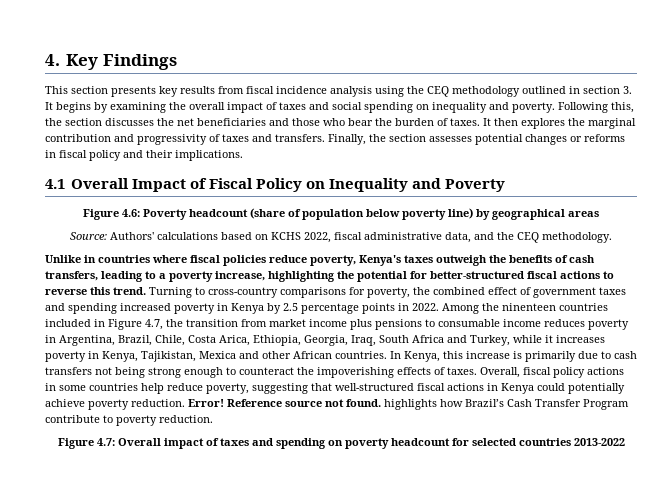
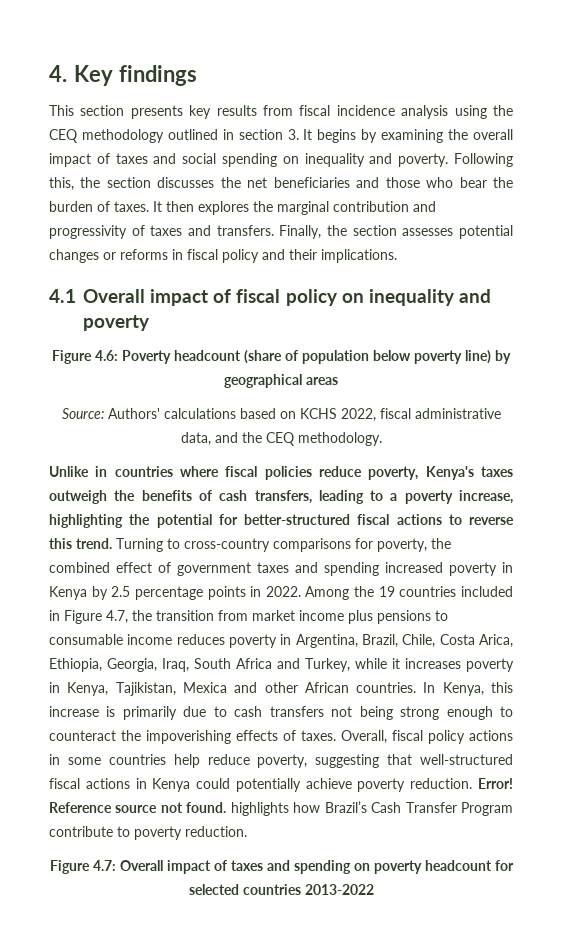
[102,54,177,70] Findings -> [118,65,197,86] findings
[131,178,505,192] Impact of Fiscal Policy on Inequality and Poverty -> [150,289,491,306] [83,315,150,331] impact of fiscal policy on inequality and poverty
[502,303,556,311] ninenteen -> [378,586,395,597] 19

